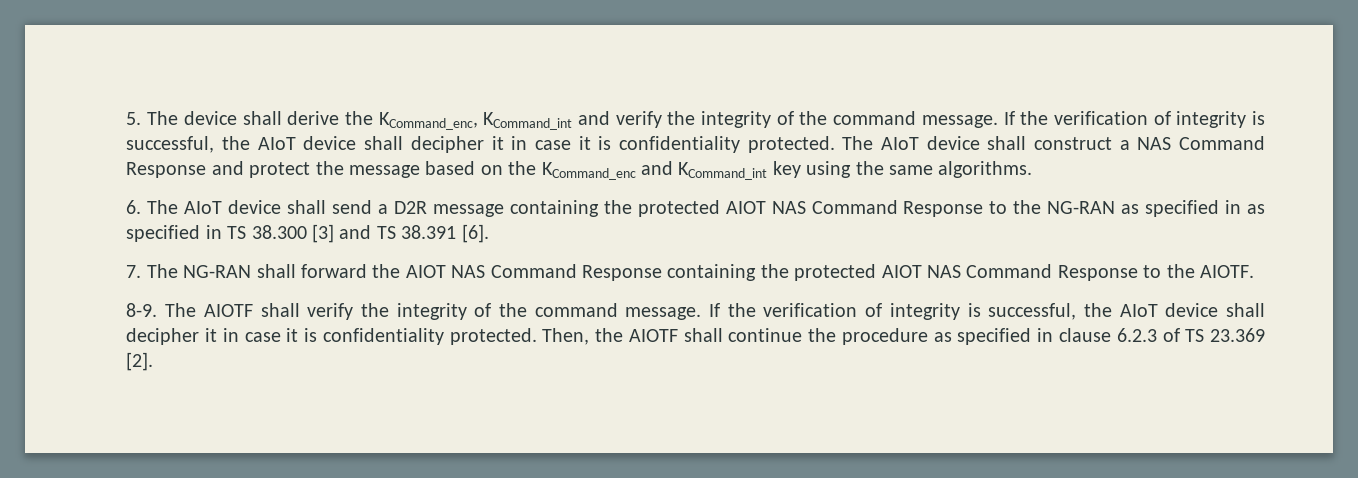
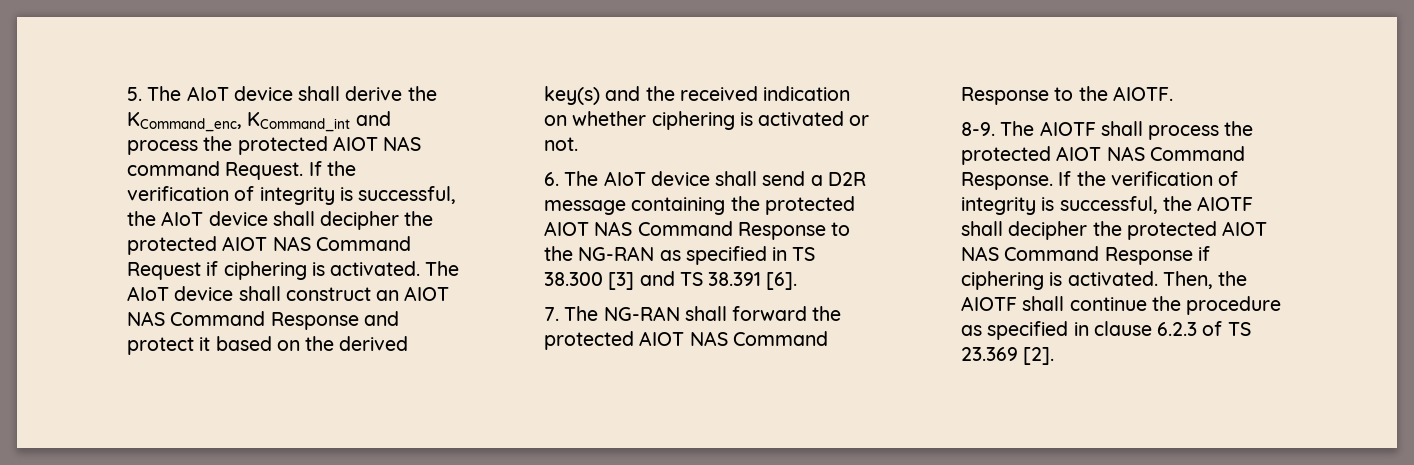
(179, 118) none -> [186,86,229,101] AIoT
[615,111,998,128] verify the integrity of the command message. -> [127,136,422,155] [127,161,304,180] process the protected AIOT NAS command Request.
[491,136,835,153] it in case it is confidentiality protected. -> [404,211,434,226] [127,236,411,255] [127,261,421,280] the protected AIOT NAS Command Request if ciphering is activated.
[1119,140,1130,150] a -> [376,286,450,301] an AIOT
[315,161,421,178] the message -> [199,337,211,351] it
[541,161,1033,180] KCommand_enc and KCommand_int key using the same algorithms. -> [339,336,409,351] [544,86,851,105] [544,111,870,130] [544,137,579,151] derived key(s) and the received indication on whether ciphering is activated or not.
[1247,204,1265,214] [126,225,222,242] as specified in -> (788, 254) none
[405,264,789,281] AIOT NAS Command Response containing the -> (842, 313) none
[307,303,1266,320] [126,328,537,345] verify the integrity of the command message. If the verification of integrity is successful, the AIoT device shall decipher it in case it is confidentiality protected. -> [1148,121,1254,140] [961,146,1245,165] [961,171,1239,190] [961,196,1254,215] [961,221,1268,240] [961,246,1210,265] [961,271,1158,290] process the protected AIOT NAS Command Response. If the verification of integrity is successful, the AIOTF shall decipher the protected AIOT NAS Command Response if ciphering is activated.

